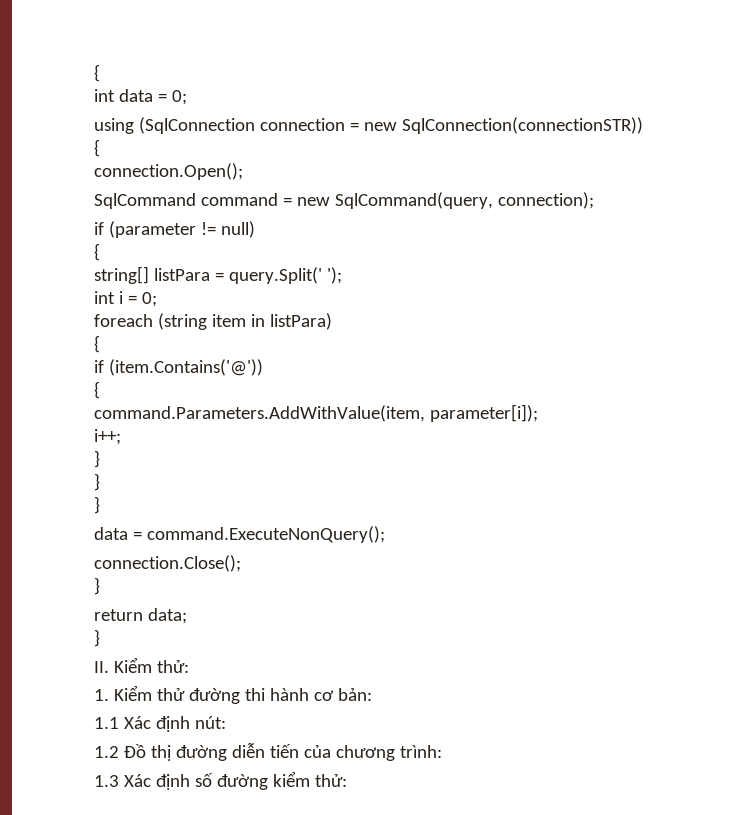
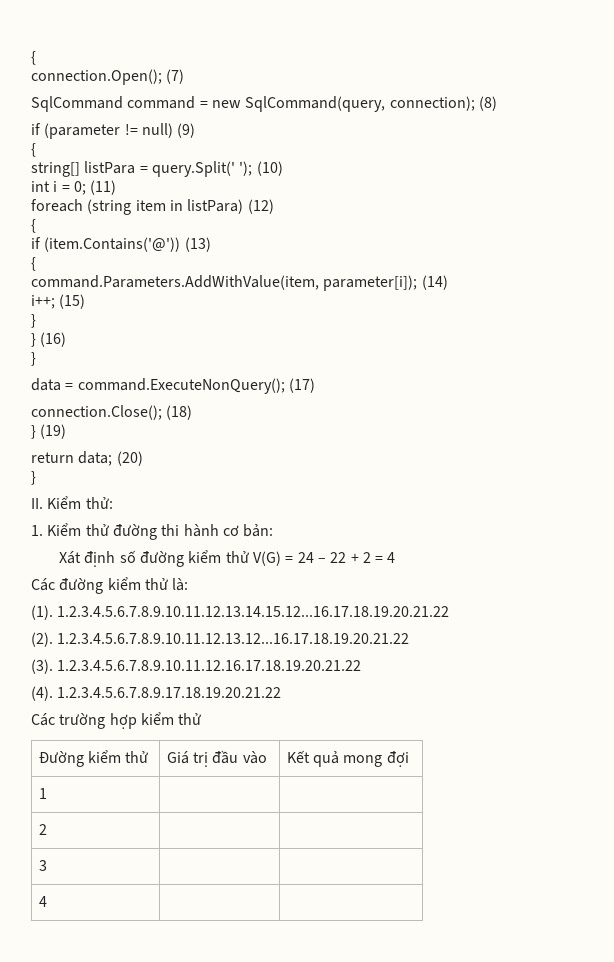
[94,64,100,82] [94,89,187,105] [94,117,643,134] [94,139,100,157] { // int data = 0; // using (SqlConnection connection = new SqlConnection(connectionSTR)) // { -> [31,51,36,65] {
(243, 171) none -> [166,69,185,84] (7)
(594, 200) none -> [478,96,497,111] (8)
(255, 229) none -> [177,123,196,138] (9)
(342, 275) none -> [256,161,283,176] (10)
(157, 299) none -> [90,180,117,195] (11)
(332, 321) none -> [247,199,274,214] (12)
(263, 367) none -> [184,237,211,252] (13)
(538, 413) none -> [421,275,448,290] (14)
[94,450,100,468] [94,473,100,491] // } // } -> [59,294,86,309] [31,314,36,328] [31,332,67,347] (15) // } // } (16)
(385, 534) none -> [288,378,315,393] (17)
[94,577,100,595] // } -> [166,405,193,420] [31,424,67,439] (18) // } (19)
(187, 616) none -> [116,451,143,466] (20)
[94,716,226,732] [94,743,442,761] [94,771,347,790] 1.1 Xác định nút: // 1.2 Đồ thị đường diễn tiến của chương trình: // 1.3 Xác định số đường kiểm thử: -> [58,550,396,567] [31,577,189,594] [31,605,450,620] [31,632,410,647] [31,659,362,674] [31,686,282,701] [31,712,202,729] [38,750,149,767] [166,750,267,767] [286,750,409,767] [38,788,47,799] [38,824,47,835] [38,860,47,871] [38,896,47,907] Xát định số đường kiểm thử V(G) = 24 – 22 + 2 = 4 // Các đường kiểm thử là: // (1). 1.2.3.4.5.6.7.8.9.10.11.12.13.14.15.12...16.17.18.19.20.21.22 // (2). 1.2.3.4.5.6.7.8.9.10.11.12.13.12...16.17.18.19.20.21.22 // (3). 1.2.3.4.5.6.7.8.9.10.11.12.16.17.18.19.20.21.22 // (4). 1.2.3.4.5.6.7.8.9.17.18.19.20.21.22 // Các trường hợp kiểm thử // Đường kiểm thử | Giá trị đầu vào | Kết quả mong đợi // 1 | | // 2 | | // 3 | | // 4 | |

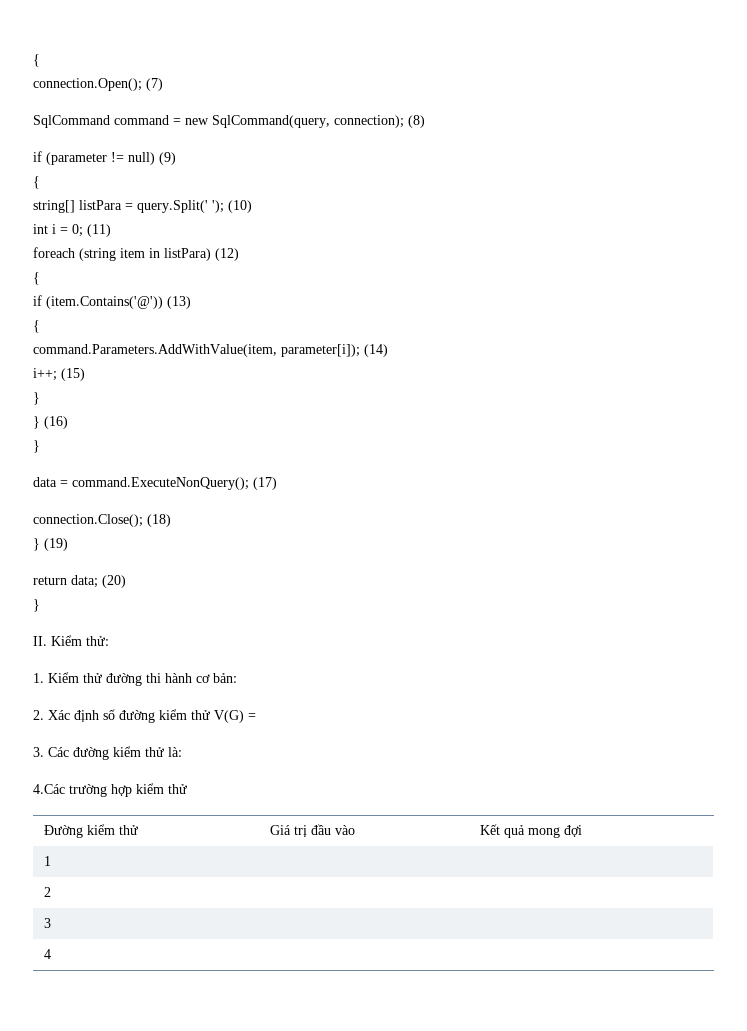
[58,551,81,564] Xát -> [33,710,70,720] 2. Xác
[297,552,396,563] 24 – 22 + 2 = 4 // -> [33,747,44,757] // 3.
[31,605,450,620] [31,632,410,647] [31,659,362,674] [31,686,282,701] [31,713,55,726] (1). 1.2.3.4.5.6.7.8.9.10.11.12.13.14.15.12...16.17.18.19.20.21.22 // (2). 1.2.3.4.5.6.7.8.9.10.11.12.13.12...16.17.18.19.20.21.22 // (3). 1.2.3.4.5.6.7.8.9.10.11.12.16.17.18.19.20.21.22 // (4). 1.2.3.4.5.6.7.8.9.17.18.19.20.21.22 // Các -> [33,784,65,794] 4.Các

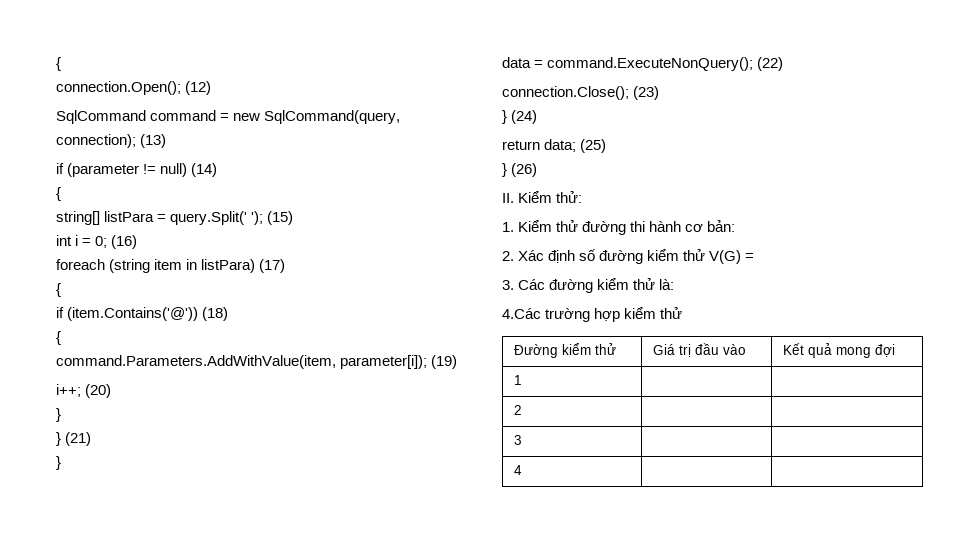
[146,78,163,91] (7) -> [185,81,212,95] (12)
[408,115,425,128] (8) -> [140,134,167,148] (13)
[159,152,176,165] (9) -> [191,163,218,177] (14)
[228,200,252,213] (10) -> [267,211,294,225] (15)
[87,224,111,237] (11) -> [111,235,138,249] (16)
[215,248,239,261] (12) -> [259,259,286,273] (17)
[167,296,191,309] (13) -> [202,307,229,321] (18)
[364,344,388,357] (14) -> [431,355,458,369] (19)
[61,368,85,381] (15) -> [85,384,112,398] (20)
[44,416,68,429] (16) -> [65,432,92,446] (21)
[253,477,277,490] (17) -> [757,57,784,71] (22)
[147,514,171,527] [33,538,68,551] (18) // } (19) -> [633,86,660,100] [502,110,538,124] (23) // } (24)
[102,575,126,588] [33,599,40,612] (20) // } -> [580,139,607,153] [502,163,538,177] (25) // } (26)

